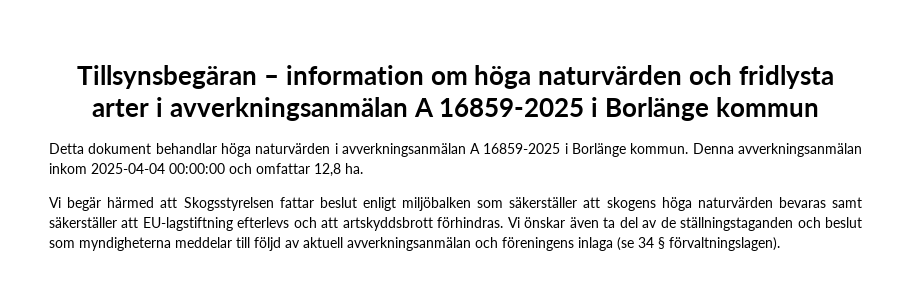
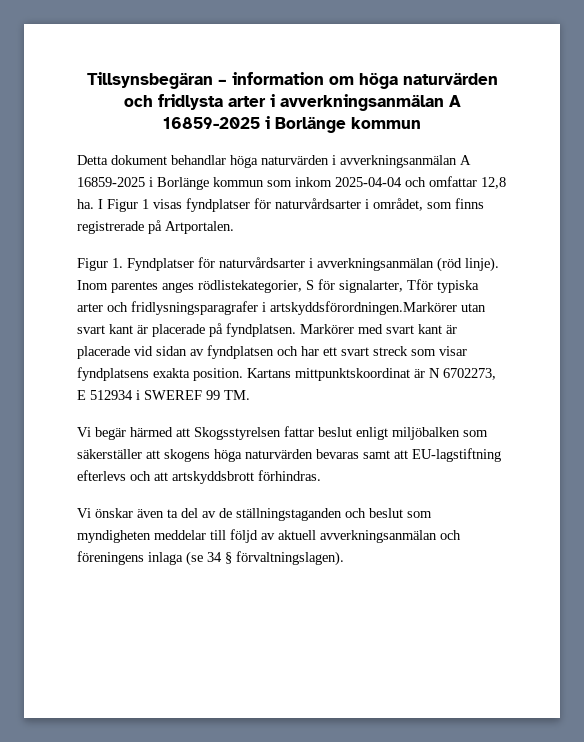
[630,143,862,157] kommun. Denna avverkningsanmälan -> [213,177,292,187] kommun som
[169,163,225,174] 00:00:00 -> (402, 182) none
(363, 168) none -> [98,198,484,212] [77,220,234,234] [77,257,499,272] [77,279,479,293] [77,301,486,315] [77,323,457,337] [77,345,467,359] [77,367,496,381] [77,390,250,400] I Figur 1 visas fyndplatser för naturvårdsarter i området, som finns registrerade på Artportalen. // Figur 1. Fyndplatser för naturvårdsarter i avverkningsanmälan (röd linje). Inom parentes anges rödlistekategorier, S för signalarter, Tför typiska arter och fridlysningsparagrafer i artskyddsförordningen.Markörer utan svart kant är placerade på fyndplatsen. Markörer med svart kant är placerade vid sidan av fyndplatsen och har ett svart streck som visar fyndplatsens exakta position. Kartans mittpunktskoordinat är N 6702273, E 512934 i SWEREF 99 TM.
[49,217,117,228] säkerställer -> (390, 454) none
(504, 222) none -> (321, 475) //
[79,237,171,251] myndigheterna -> [77,530,151,543] myndigheten

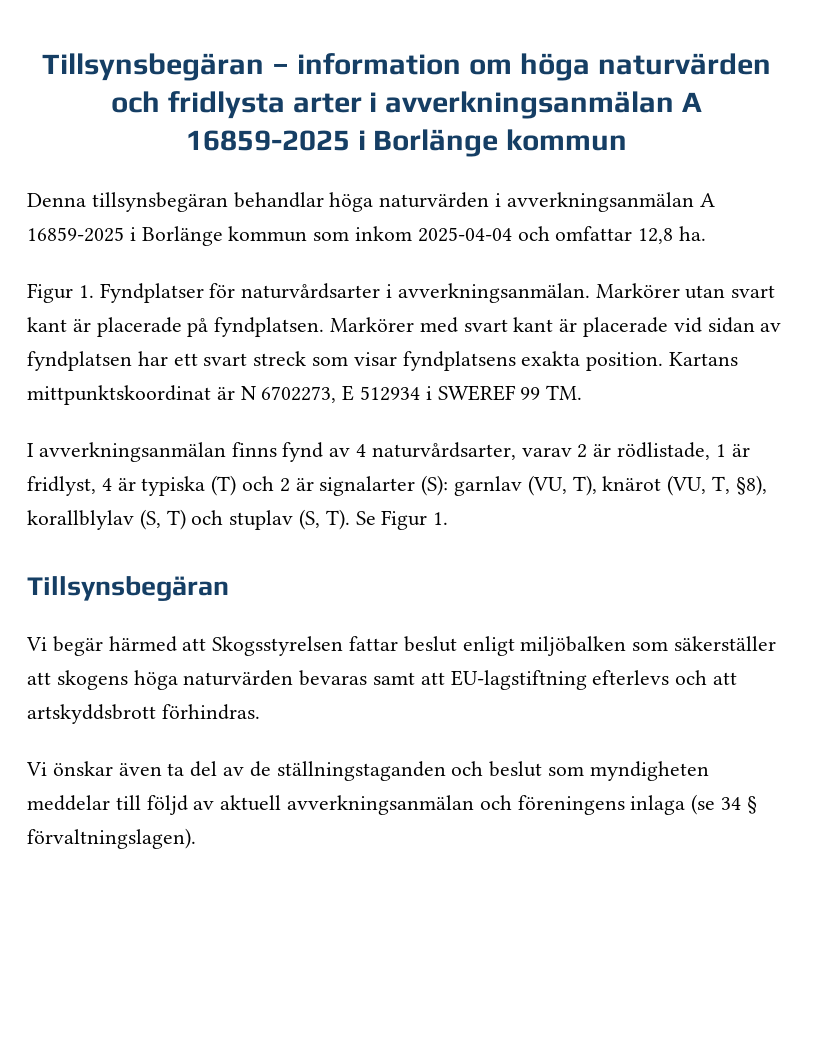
[77,155,167,165] Detta dokument -> [27,192,228,212] Denna tillsynsbegäran
[98,198,484,212] [77,220,234,234] I Figur 1 visas fyndplatser för naturvårdsarter i området, som finns registrerade på Artportalen. -> (707, 233) none
[317,257,499,272] [77,279,479,293] [77,301,457,315] avverkningsanmälan (röd linje). Inom parentes anges rödlistekategorier, S för signalarter, Tför typiska arter och fridlysningsparagrafer i artskyddsförordningen.Markörer -> [397,283,680,303] avverkningsanmälan. Markörer
[277,346,298,356] och -> (132, 361) none
(250, 395) none -> [27,442,750,462] [27,475,767,496] [27,509,449,530] [27,576,229,601] // I avverkningsanmälan finns fynd av 4 naturvårdsarter, varav 2 är rödlistade, 1 är fridlyst, 4 är typiska (T) och 2 är signalarter (S): garnlav (VU, T), knärot (VU, T, §8), korallblylav (S, T) och stuplav (S, T). Se Figur 1. // Tillsynsbegäran

